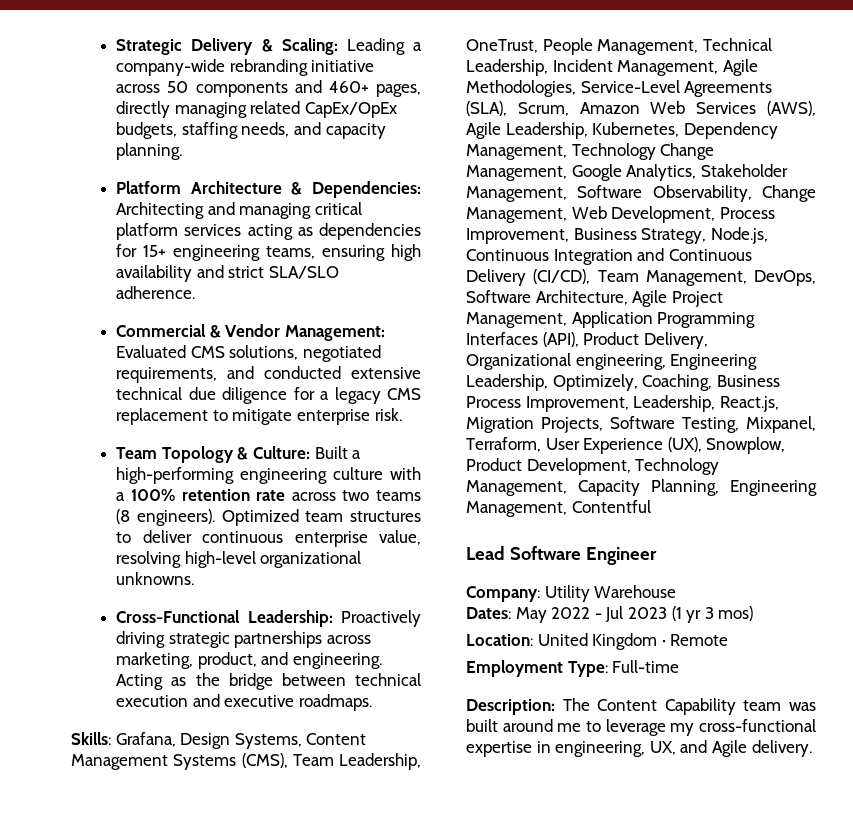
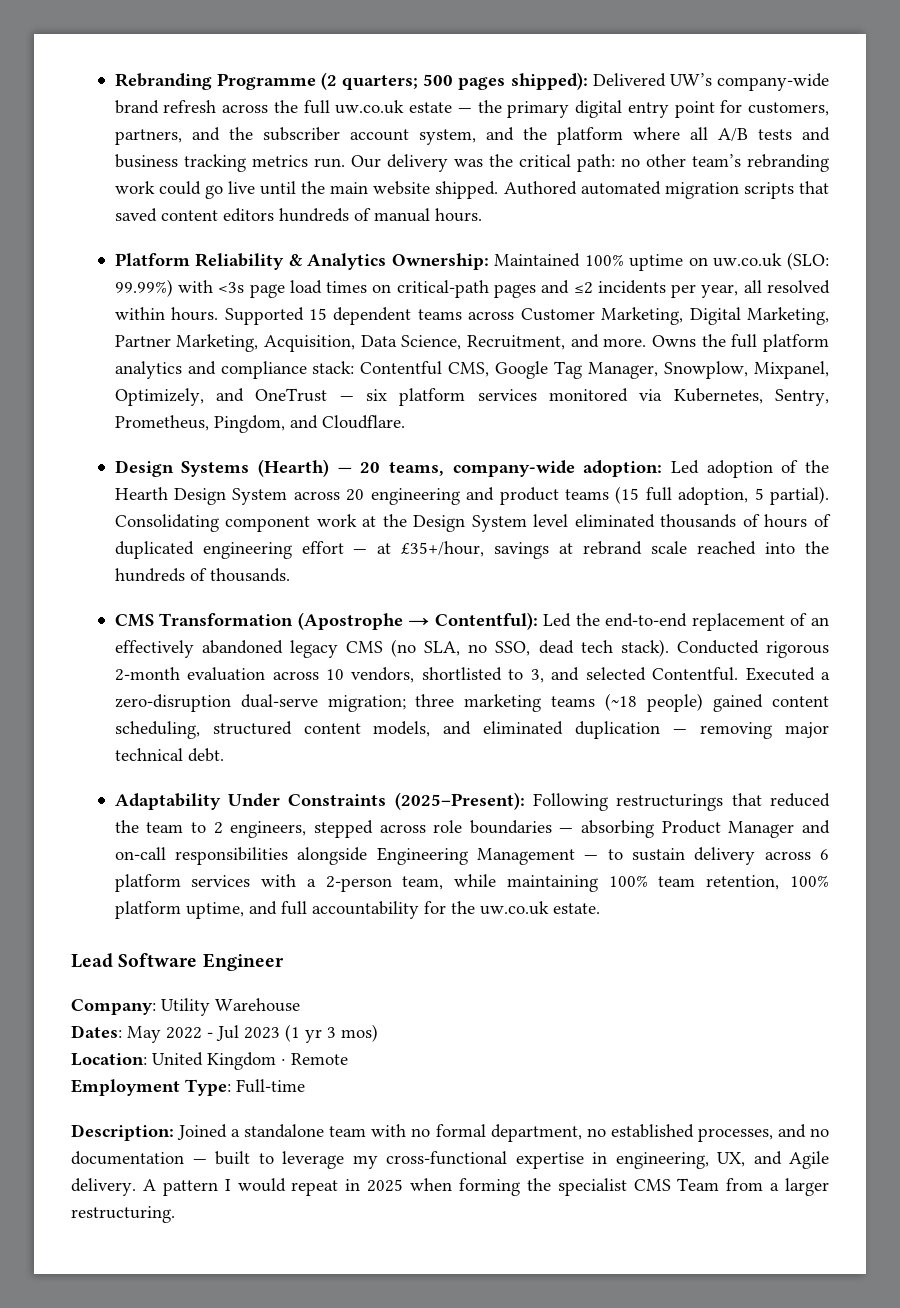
[116,38,422,55] [116,59,375,76] [116,80,421,97] [116,101,398,118] [116,122,386,139] [116,143,183,160] [116,181,422,198] [116,202,363,219] [116,223,421,240] [116,244,421,261] [116,265,340,282] [116,286,196,299] [116,324,386,341] [116,345,382,362] [116,366,422,383] [116,387,422,404] [116,408,402,425] [116,446,362,463] [116,467,422,484] [116,489,421,501] [116,509,421,526] [116,530,421,547] [116,551,362,568] [116,572,195,585] [116,610,421,627] [116,631,372,648] [116,652,383,669] [116,673,421,690] [116,694,373,711] [71,732,367,749] [71,753,421,770] [466,38,772,55] [466,59,758,76] [466,80,773,97] [466,101,816,116] [466,122,778,139] [466,143,715,160] [466,164,788,181] [466,185,816,202] [466,206,775,223] [466,227,768,244] [466,248,752,265] [466,269,816,286] [466,290,723,307] [466,311,756,328] [466,332,708,349] [466,353,758,370] [466,374,780,391] [466,395,779,412] [466,416,816,433] [466,437,786,454] [466,458,720,475] [466,479,817,496] [466,500,651,517] Strategic Delivery & Scaling: Leading a company-wide rebranding initiative across 50 components and 460+ pages, directly managing related CapEx/OpEx budgets, staffing needs, and capacity planning. // Platform Architecture & Dependencies: Architecting and managing critical platform services acting as dependencies for 15+ engineering teams, ensuring high availability and strict SLA/SLO adherence. // Commercial & Vendor Management: Evaluated CMS solutions, negotiated requirements, and conducted extensive technical due diligence for a legacy CMS replacement to mitigate enterprise risk. // Team Topology & Culture: Built a high-performing engineering culture with a 100% retention rate across two teams (8 engineers). Optimized team structures to deliver continuous enterprise value, resolving high-level organizational unknowns. // Cross-Functional Leadership: Proactively driving strategic partnerships across marketing, product, and engineering. Acting as the bridge between technical execution and executive roadmaps. // Skills: Grafana, Design Systems, Content Management Systems (CMS), Team Leadership, OneTrust, People Management, Technical Leadership, Incident Management, Agile Methodologies, Service-Level Agreements (SLA), Scrum, Amazon Web Services (AWS), Agile Leadership, Kubernetes, Dependency Management, Technology Change Management, Google Analytics, Stakeholder Management, Software Observability, Change Management, Web Development, Process Improvement, Business Strategy, Node.js, Continuous Integration and Continuous Delivery (CI/CD), Team Management, DevOps, Software Architecture, Agile Project Management, Application Programming Interfaces (API), Product Delivery, Organizational engineering, Engineering Leadership, Optimizely, Coaching, Business Process Improvement, Leadership, React.js, Migration Projects, Software Testing, Mixpanel, Terraform, User Experience (UX), Snowplow, Product Development, Technology Management, Capacity Planning, Engineering Management, Contentful -> [114,72,829,91] [114,100,830,118] [114,127,830,145] [114,154,829,172] [114,181,829,199] [114,208,482,222] [114,252,829,271] [114,279,830,298] [114,307,829,325] [114,334,830,352] [114,361,829,379] [114,388,829,406] [114,415,405,433] [114,459,830,478] [114,486,830,505] [114,514,831,532] [114,541,829,559] [114,568,290,582] [114,612,829,631] [114,639,830,658] [114,667,830,683] [114,693,829,712] [114,721,829,739] [114,748,224,762] [114,792,830,811] [114,820,830,838] [114,847,829,865] [114,874,829,892] [114,901,600,919] Rebranding Programme (2 quarters; 500 pages shipped): Delivered UW’s company-wide brand refresh across the full uw.co.uk estate — the primary digital entry point for customers, partners, and the subscriber account system, and the platform where all A/B tests and business tracking metrics run. Our delivery was the critical path: no other team’s rebranding work could go live until the main website shipped. Authored automated migration scripts that saved content editors hundreds of manual hours. // Platform Reliability & Analytics Ownership: Maintained 100% uptime on uw.co.uk (SLO: 99.99%) with <3s page load times on critical-path pages and ≤2 incidents per year, all resolved within hours. Supported 15 dependent teams across Customer Marketing, Digital Marketing, Partner Marketing, Acquisition, Data Science, Recruitment, and more. Owns the full platform analytics and compliance stack: Contentful CMS, Google Tag Manager, Snowplow, Mixpanel, Optimizely, and OneTrust — six platform services monitored via Kubernetes, Sentry, Prometheus, Pingdom, and Cloudflare. // Design Systems (Hearth) — 20 teams, company-wide adoption: Led adoption of the Hearth Design System across 20 engineering and product teams (15 full adoption, 5 partial). Consolidating component work at the Design System level eliminated thousands of hours of duplicated engineering effort — at £35+/hour, savings at rebrand scale reached into the hundreds of thousands. // CMS Transformation (Apostrophe → Contentful): Led the end-to-end replacement of an effectively abandoned legacy CMS (no SLA, no SSO, dead tech stack). Conducted rigorous 2-month evaluation across 10 vendors, shortlisted to 3, and selected Contentful. Executed a zero-disruption dual-serve migration; three marketing teams (~18 people) gained content scheduling, structured content models, and eliminated duplication — removing major technical debt. // Adaptability Under Constraints (2025–Present): Following restructurings that reduced the team to 2 engineers, stepped across role boundaries — absorbing Product Manager and on-call responsibilities alongside Engineering Management — to sustain delivery across 6 platform services with a 2-person team, while maintaining 100% team retention, 100% platform uptime, and full accountability for the uw.co.uk estate.
[562,698,816,715] [466,719,582,732] The Content Capability team was built around me -> [177,1124,830,1142] [71,1151,250,1165] Joined a standalone team with no formal department, no established processes, and no documentation — built
(812, 748) none -> [142,1178,829,1196] [71,1206,175,1223] A pattern I would repeat in 2025 when forming the specialist CMS Team from a larger restructuring.

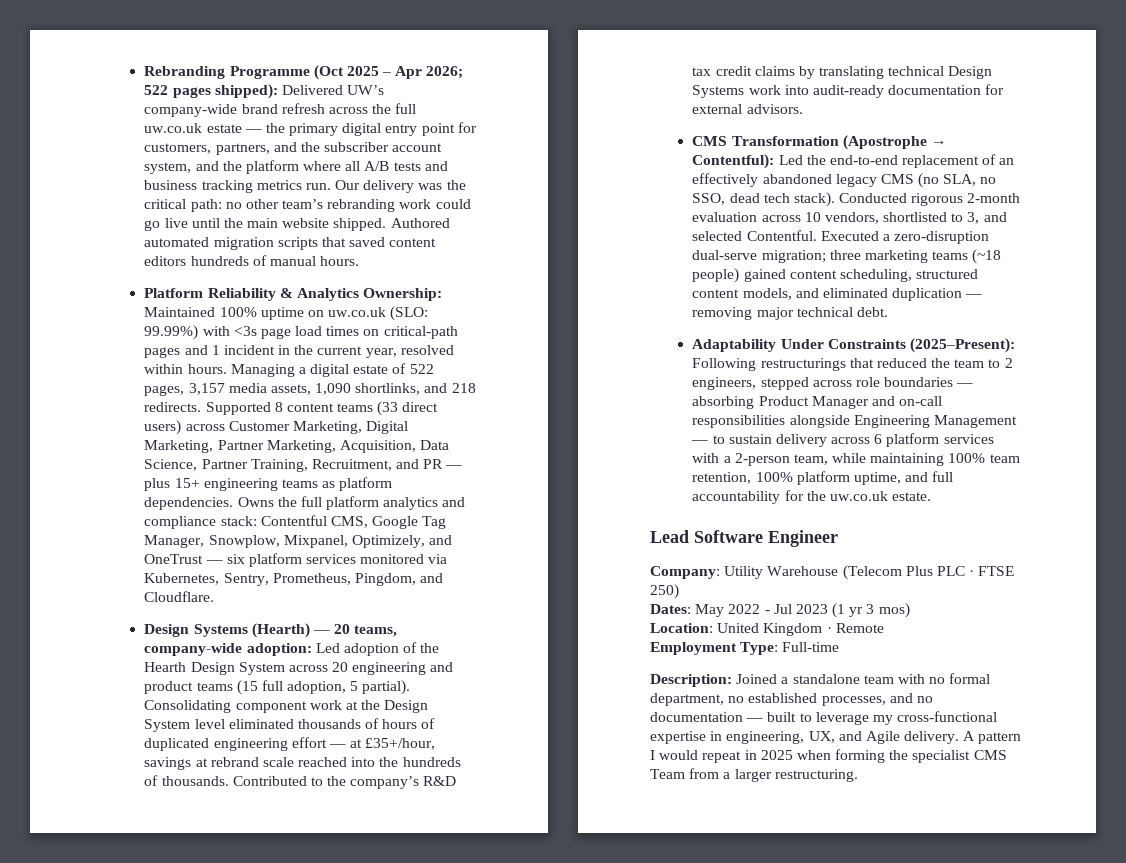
[320,72,454,90] (2 quarters; 500 -> [313,65,464,80] [144,85,169,95] (Oct 2025 – Apr 2026; 522
[573,280,830,298] [114,307,462,325] ≤2 incidents per year, all resolved within hours. Supported 15 dependent teams -> [211,345,454,358] [144,363,434,377] [144,383,476,396] [144,401,439,416] [144,420,182,435] 1 incident in the current year, resolved within hours. Managing a digital estate of 522 pages, 3,157 media assets, 1,090 shortlinks, and 218 redirects. Supported 8 content teams (33 direct users)
[466,334,647,350] Recruitment, and more. -> [201,459,463,472] [144,477,393,491] [144,497,234,510] Partner Training, Recruitment, and PR — plus 15+ engineering teams as platform dependencies.
(290, 575) none -> [232,776,457,789] [692,66,993,79] [692,84,1005,98] [692,104,803,114] Contributed to the company’s R&D tax credit claims by translating technical Design Systems work into audit-ready documentation for external advisors.
(300, 1005) none -> [842,565,1015,580] [650,584,679,599] (Telecom Plus PLC · FTSE 250)

